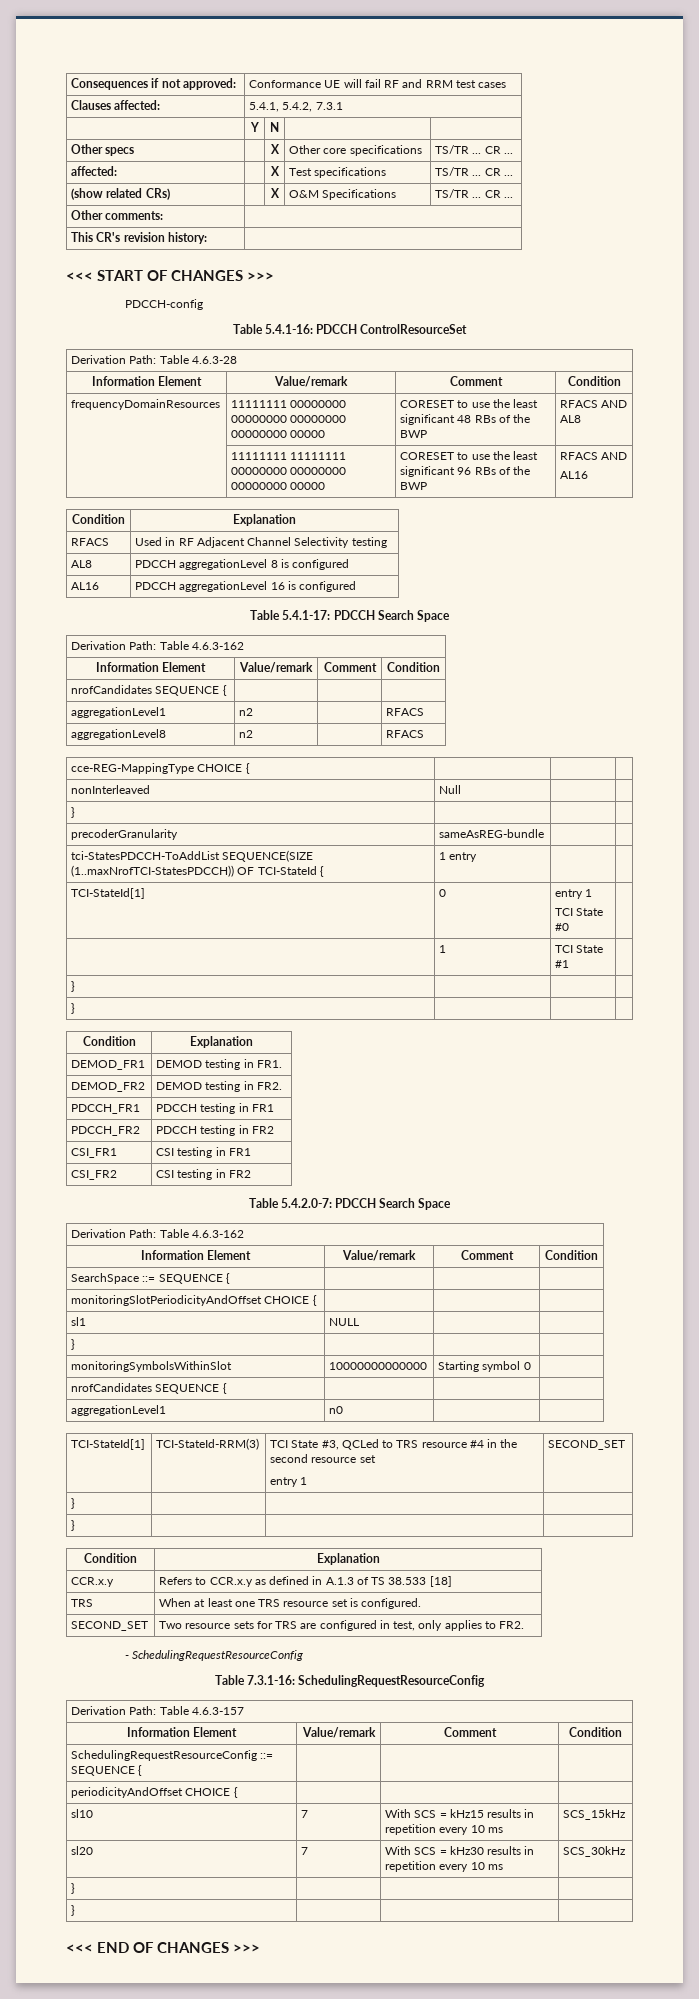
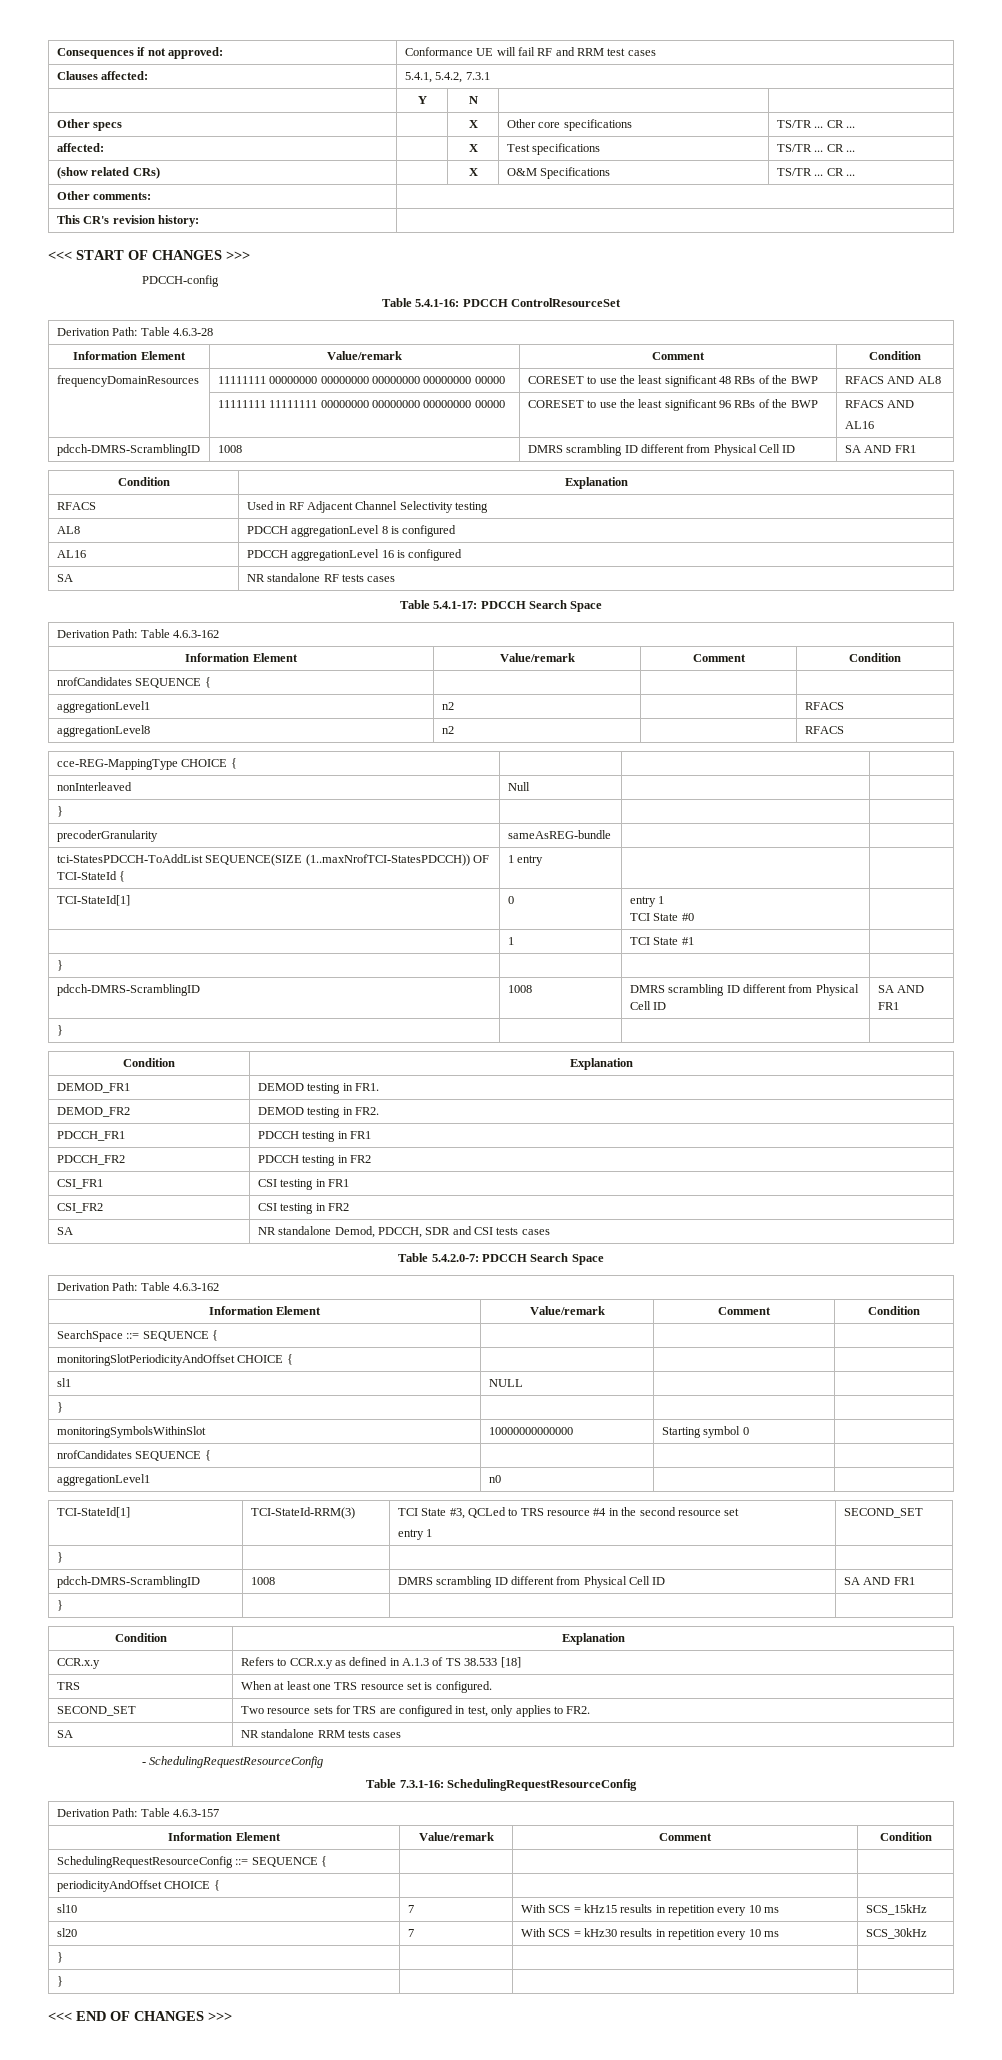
(589, 475) none -> [56,444,200,456] [217,445,242,453] [527,444,796,456] [844,445,916,453] // pdcch-DMRS-ScramblingID | 1008 | DMRS scrambling ID different from Physical Cell ID | SA AND FR1
(357, 586) none -> [56,574,73,582] [246,573,396,582] // SA | NR standalone RF tests cases
(76, 986) none -> [56,984,200,996] [507,985,532,993] [629,984,859,996] [629,1001,667,1010] [877,985,925,993] [877,1002,899,1010] // pdcch-DMRS-ScramblingID | 1008 | DMRS scrambling ID different from Physical Cell ID | SA AND FR1
(251, 1174) none -> [56,1227,73,1235] [257,1226,550,1238] // SA | NR standalone Demod, PDCCH, SDR and CSI tests cases
(76, 1503) none -> [56,1576,200,1588] [250,1577,275,1585] [397,1576,666,1588] [843,1577,915,1585] // pdcch-DMRS-ScramblingID | 1008 | DMRS scrambling ID different from Physical Cell ID | SA AND FR1
(525, 1625) none -> [56,1730,73,1738] [240,1729,402,1738] // SA | NR standalone RRM tests cases

